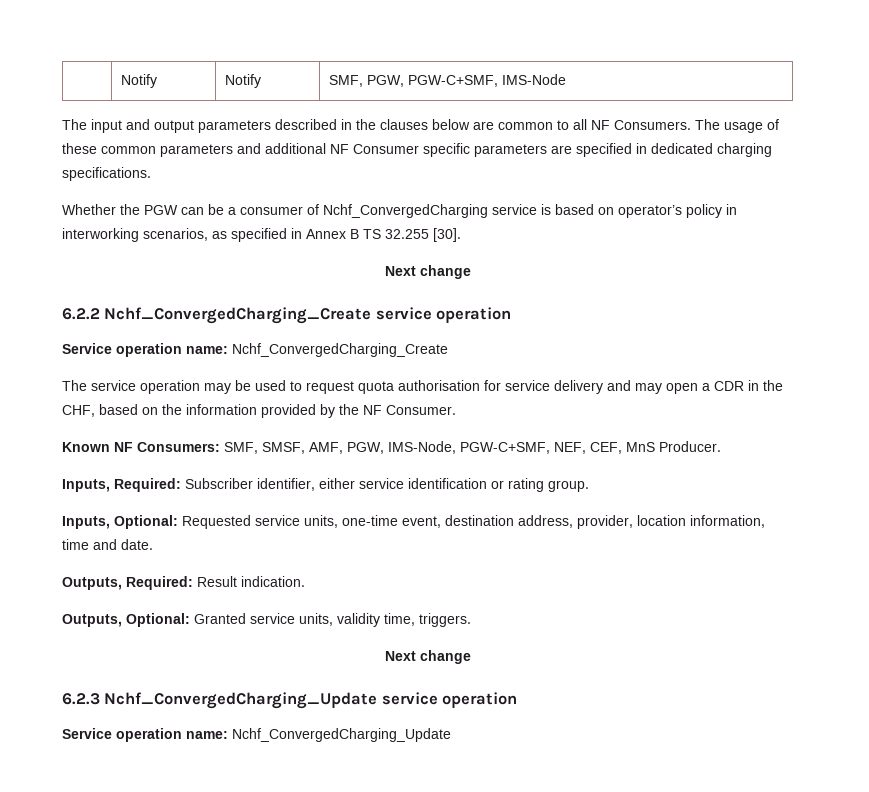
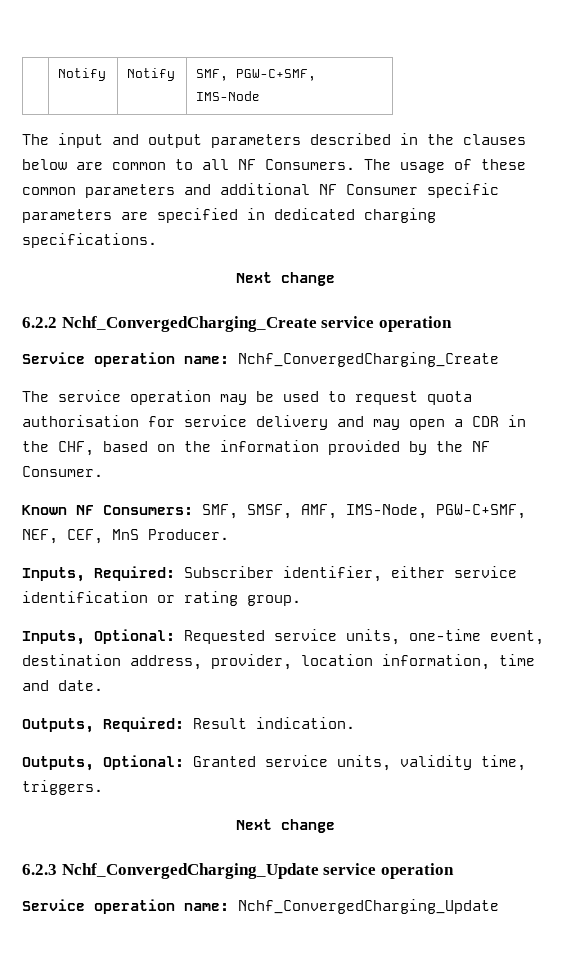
[367,75,405,87] PGW, -> (228, 75) none
[62,204,737,218] [62,228,461,242] // Whether the PGW can be a consumer of Nchf_ConvergedCharging service is based on operator’s policy in interworking scenarios, as specified in Annex B TS 32.255 [30]. -> (157, 240) none
[347,442,384,454] PGW, -> (337, 511) none

